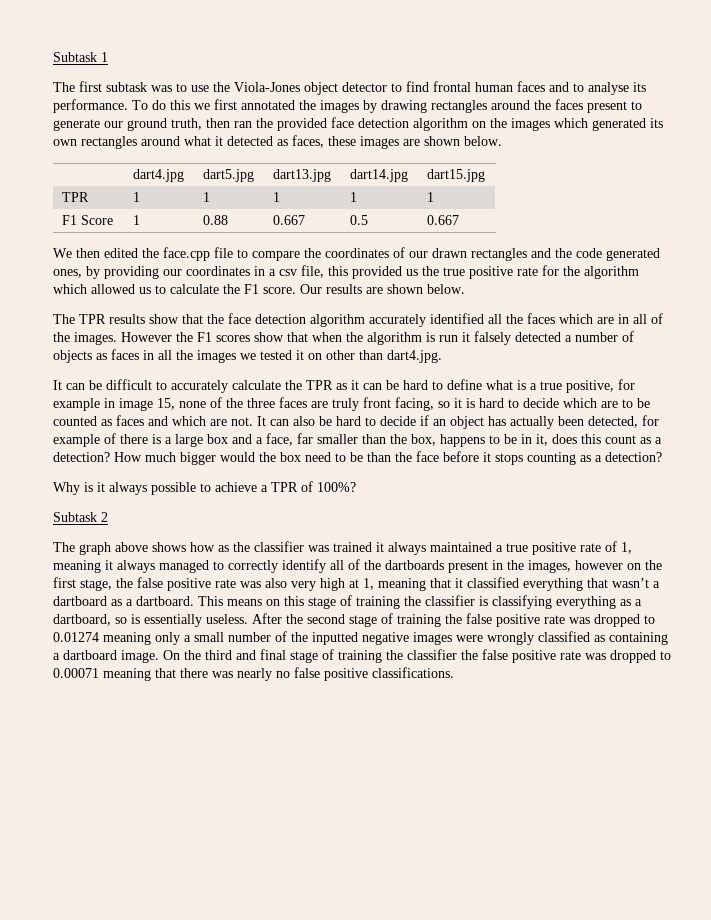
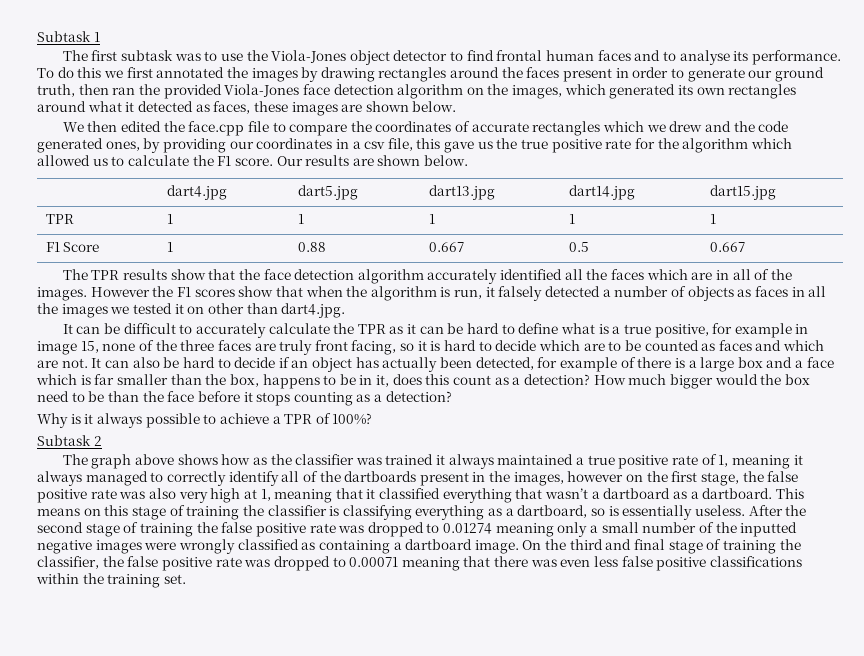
(627, 107) none -> [615,67,669,78] in order
(327, 124) none -> [224,84,300,97] Viola-Jones
[511,118,550,131] images -> [512,85,563,99] images,
(502, 141) none -> [62,121,789,136] [37,138,792,153] [37,155,469,166] // We then edited the face.cpp file to compare the coordinates of accurate rectangles which we drew and the code generated ones, by providing our coordinates in a csv file, this gave us the true positive rate for the algorithm which allowed us to calculate the F1 score. Our results are shown below.
[53,247,660,261] [53,265,639,279] [53,284,465,294] // We then edited the face.cpp file to compare the coordinates of our drawn rectangles and the code generated ones, by providing our coordinates in a csv file, this provided us the true positive rate for the algorithm which allowed us to calculate the F1 score. Our results are shown below. -> (745, 247) none
[439,335,458,342] run -> [454,290,483,299] run,
[266,433,293,446] face, -> [806,357,834,368] [36,374,91,385] face which is
[407,649,457,660] classifier -> [37,556,99,569] classifier,
[237,667,454,681] nearly no false positive classifications. -> [560,556,802,571] [36,573,186,588] even less false positive classifications within the training set.

